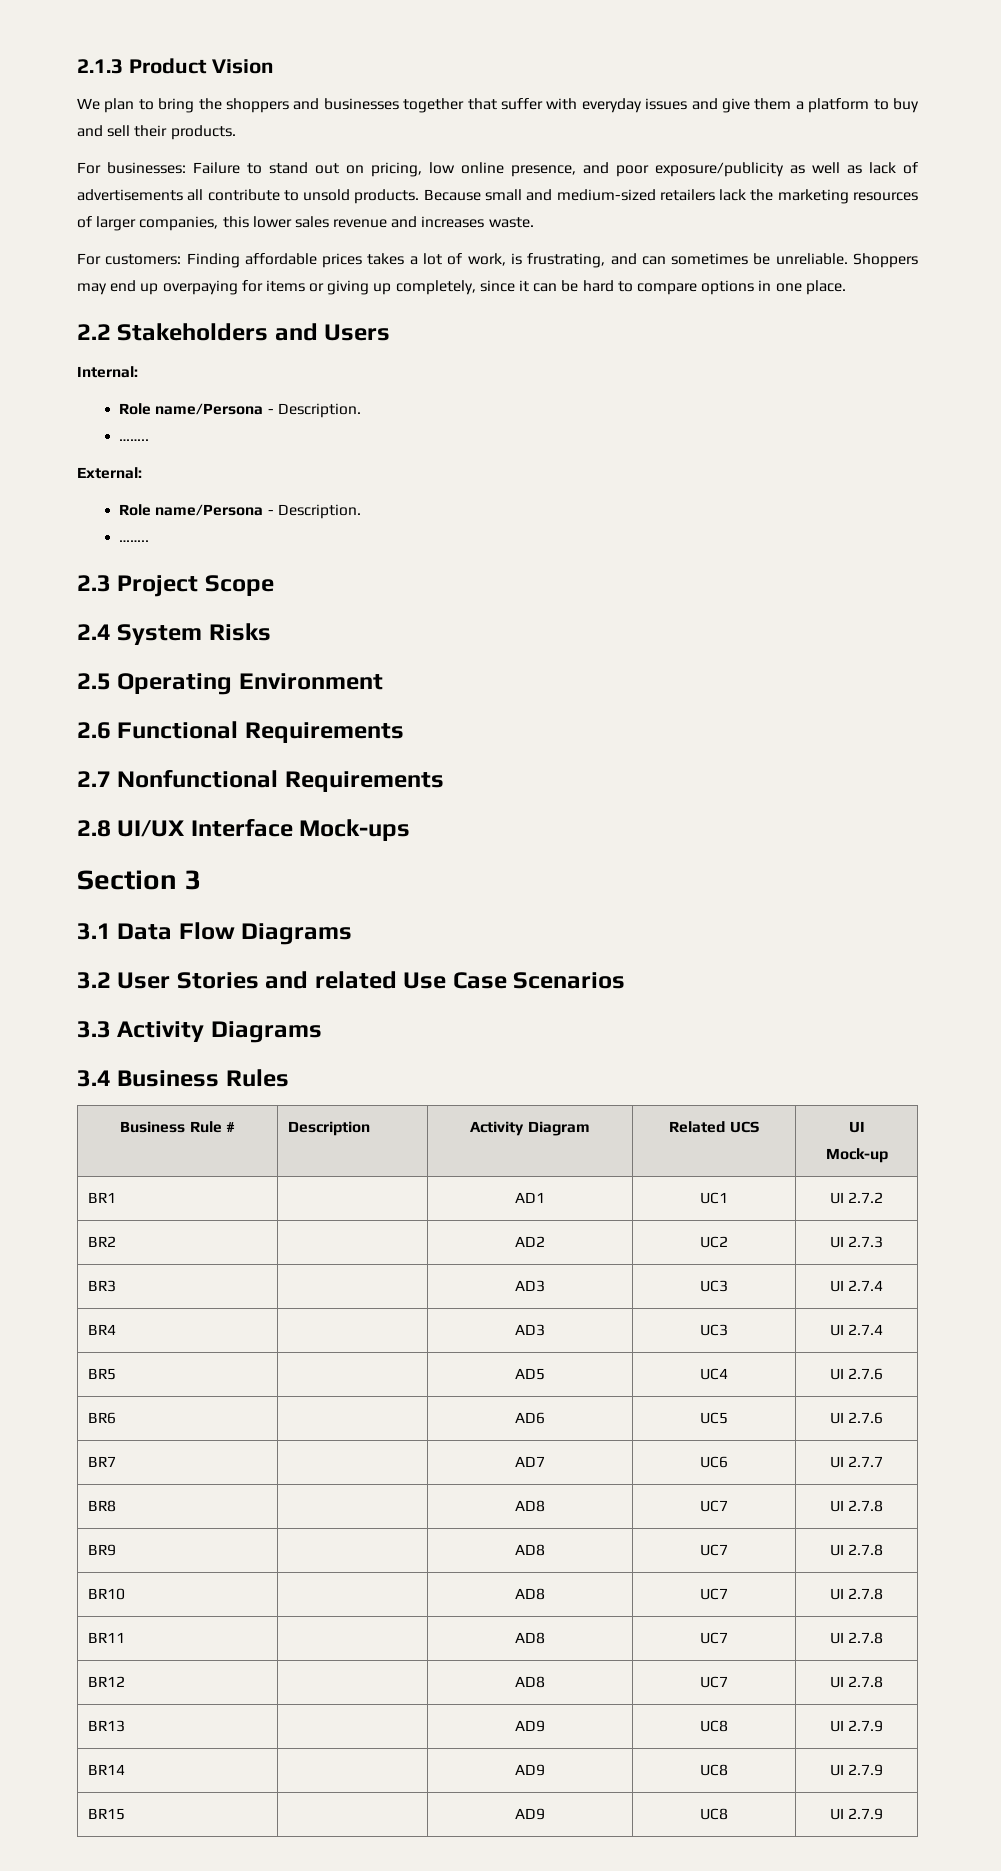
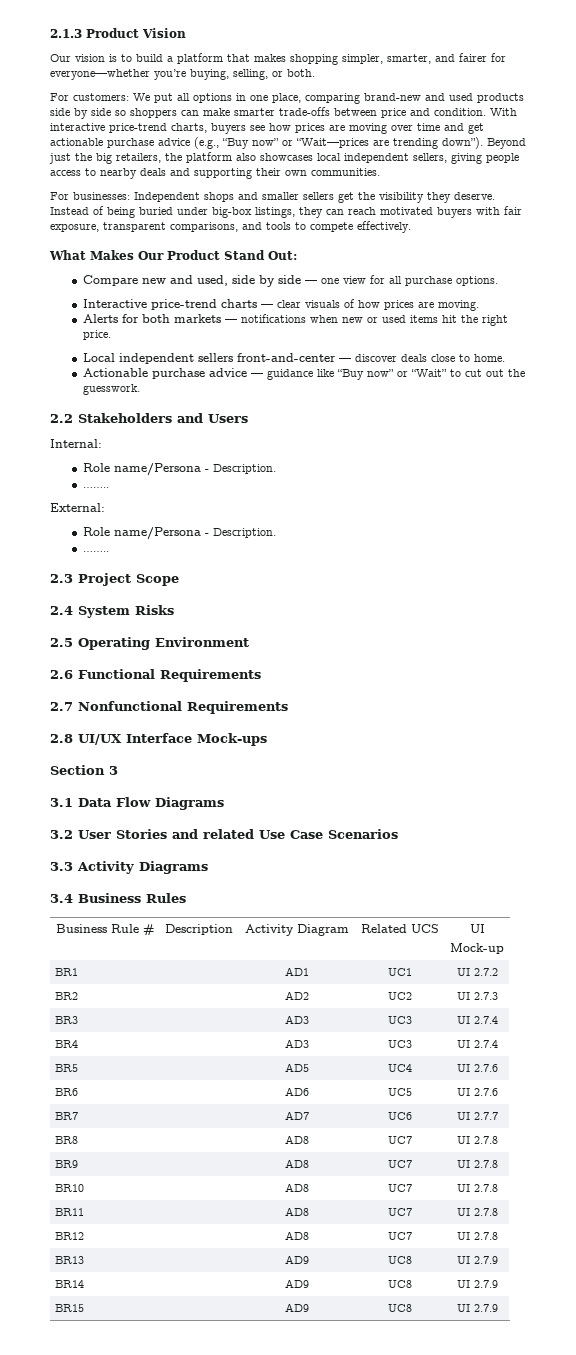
[77,98,919,113] [77,125,236,140] [77,162,918,177] [77,189,919,204] [77,216,534,231] [77,253,918,268] [77,280,846,295] We plan to bring the shoppers and businesses together that suffer with everyday issues and give them a platform to buy and sell their products. // For businesses: Failure to stand out on pricing, low online presence, and poor exposure/publicity as well as lack of advertisements all contribute to unsold products. Because small and medium-sized retailers lack the marketing resources of larger companies, this lower sales revenue and increases waste. // For customers: Finding affordable prices takes a lot of work, is frustrating, and can sometimes be unreliable. Shoppers may end up overpaying for items or giving up completely, since it can be hard to compare options in one place. -> [50,53,506,65] [50,69,315,80] [50,93,524,104] [50,107,517,119] [50,123,484,134] [50,137,526,149] [49,152,519,164] [50,168,380,179] [50,192,495,203] [50,206,522,218] [50,221,411,233] [49,250,297,260] [82,275,498,287] [82,299,479,311] [82,314,508,326] [82,330,111,340] [82,353,505,364] [82,368,525,380] [82,384,140,395] Our vision is to build a platform that makes shopping simpler, smarter, and fairer for everyone—whether you’re buying, selling, or both. // For customers: We put all options in one place, comparing brand-new and used products side by side so shoppers can make smarter trade-offs between price and condition. With interactive price-trend charts, buyers see how prices are moving over time and get actionable purchase advice (e.g., “Buy now” or “Wait—prices are trending down”). Beyond just the big retailers, the platform also showcases local independent sellers, giving people access to nearby deals and supporting their own communities. // For businesses: Independent shops and smaller sellers get the visibility they deserve. Instead of being buried under big-box listings, they can reach motivated buyers with fair exposure, transparent comparisons, and tools to compete effectively. // What Makes Our Product Stand Out: // Compare new and used, side by side — one view for all purchase options. // Interactive price-trend charts — clear visuals of how prices are moving. // Alerts for both markets — notifications when new or used items hit the right price. // Local independent sellers front-and-center — discover deals close to home. // Actionable purchase advice — guidance like “Buy now” or “Wait” to cut out the guesswork.

